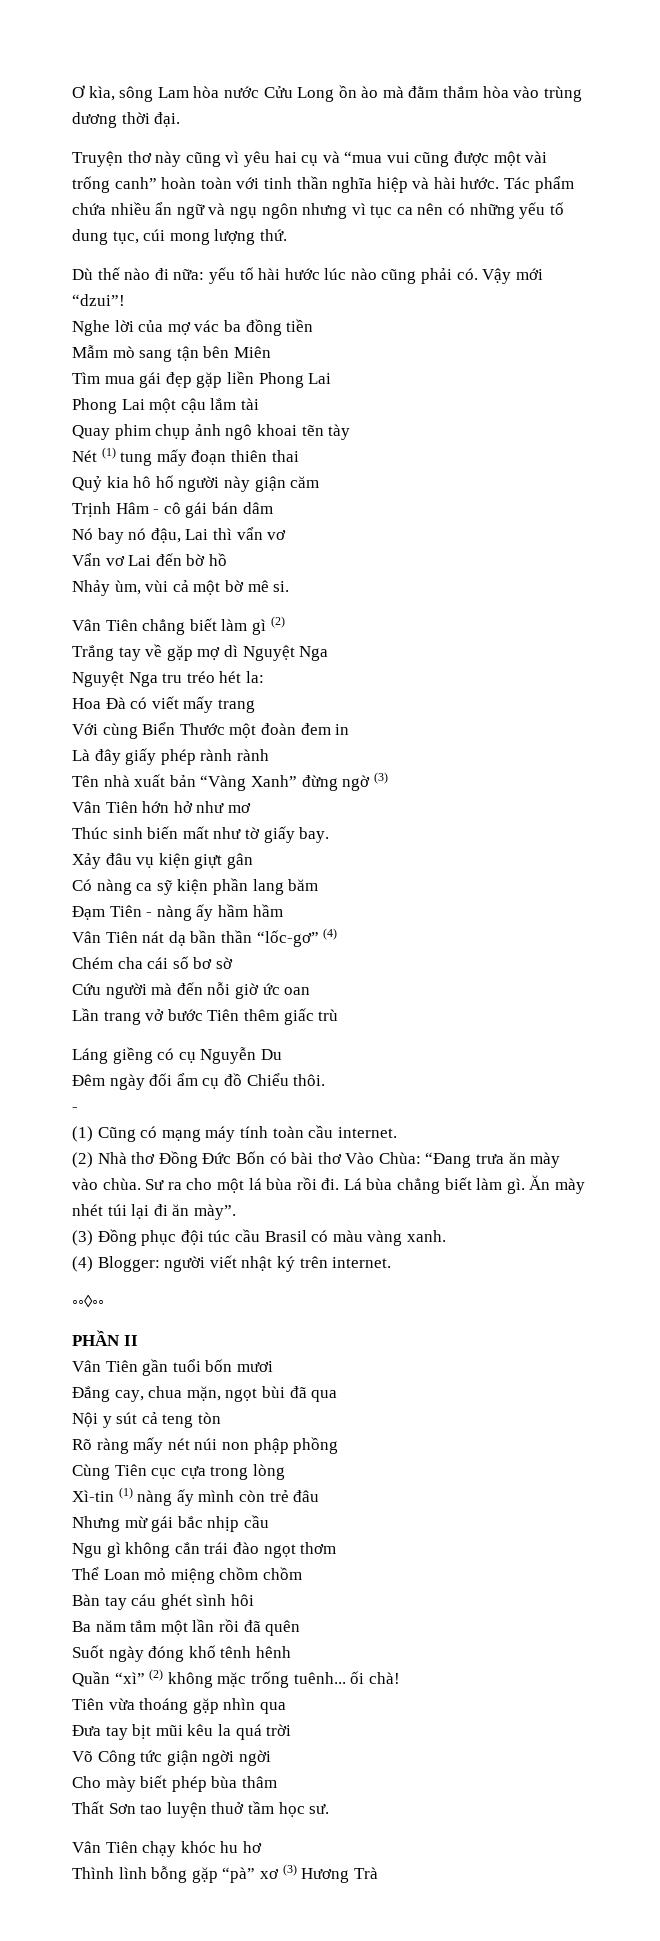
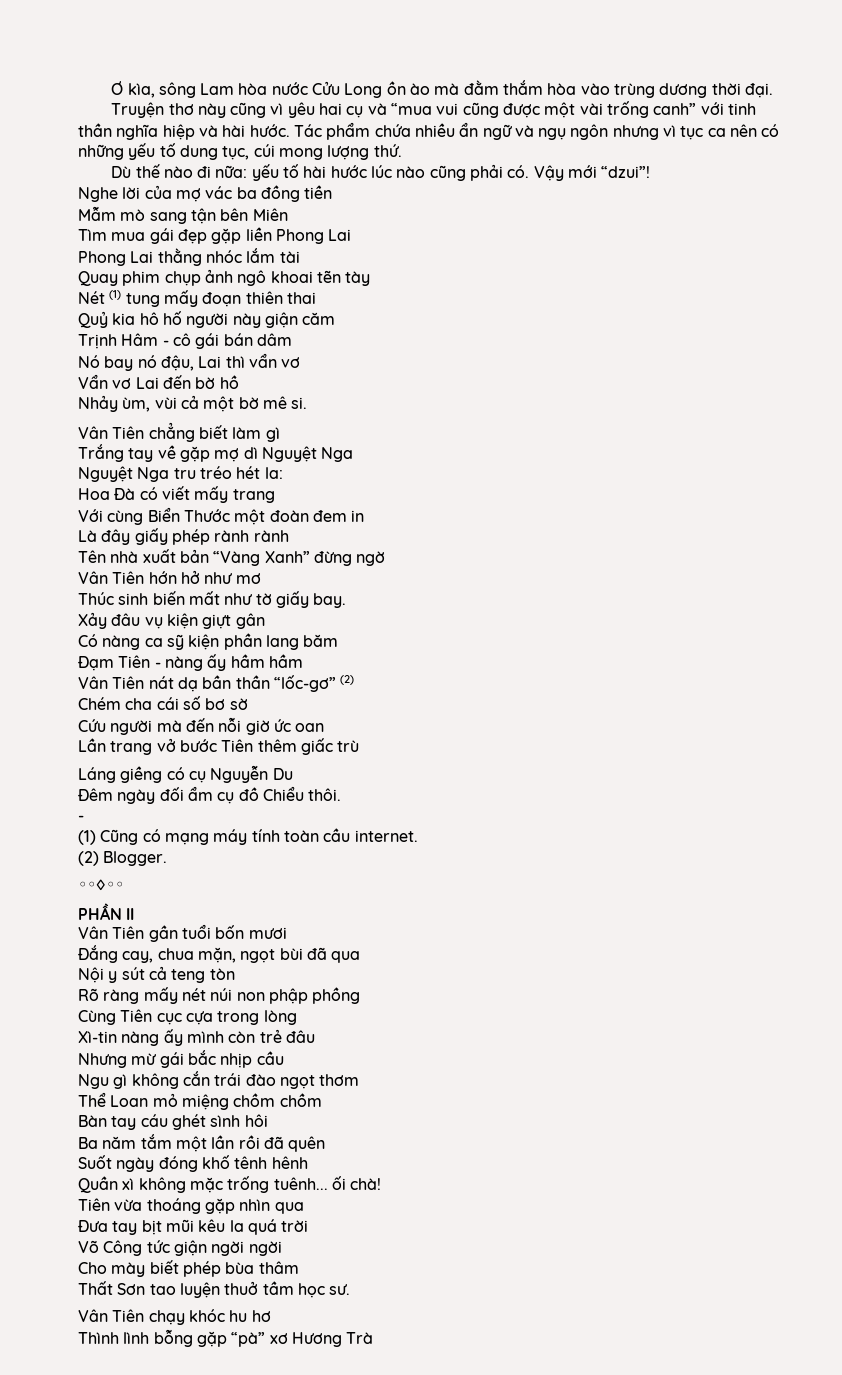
[161,177,232,189] hoàn toàn -> (697, 109) none
[149,398,206,413] một cậu -> [157,248,242,266] thằng nhóc
[270,616,285,628] (2) -> (280, 434) none
[373,772,388,784] (3) -> (386, 558) none
[323,928,338,940] (4) -> [340,675,355,685] (2)
[97,1151,561,1168] [72,1175,586,1194] [72,1204,236,1220] [72,1229,446,1246] [72,1255,392,1272] Nhà thơ Đồng Đức Bốn có bài thơ Vào Chùa: “Đang trưa ăn mày vào chùa. Sư ra cho một lá bùa rồi đi. Lá bùa chẳng biết làm gì. Ăn mày nhét túi lại đi ăn mày”. // (3) Đồng phục đội túc cầu Brasil có màu vàng xanh. // (4) Blogger: người viết nhật ký trên internet. -> [103,851,168,866] Blogger.
[118,1487,133,1499] (1) -> (117, 1037) none
[114,1669,164,1684] “xì” (2) -> [122,1178,135,1190] xì
[282,1864,297,1876] (3) -> (288, 1338) none

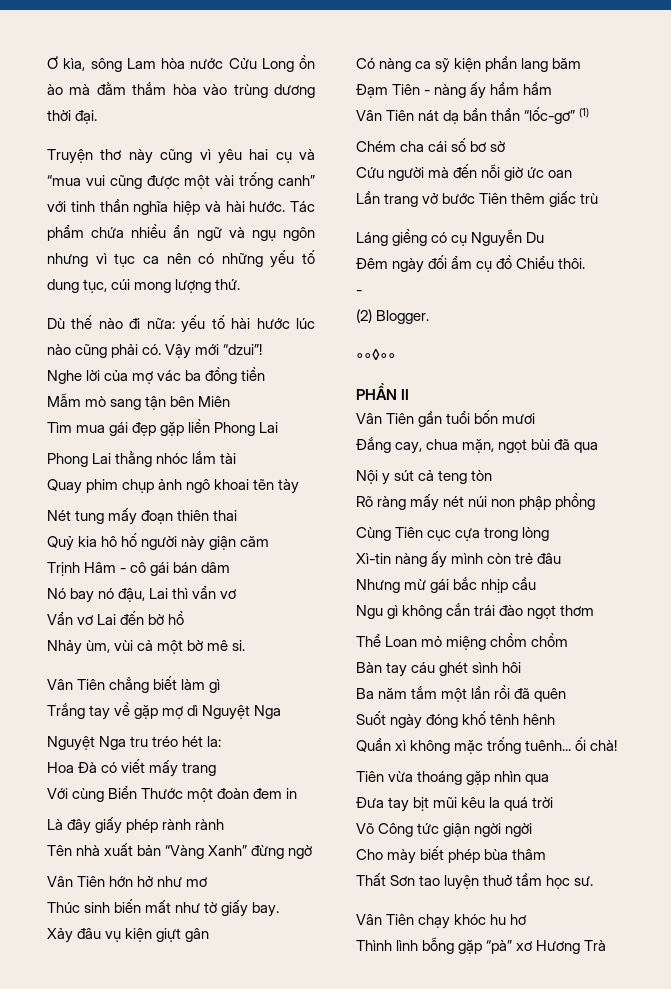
[109,290,122,300] (1) -> (71, 515) none
[340,675,355,685] (2) -> [579,108,590,118] (1)
[78,828,418,845] // (1) Cũng có mạng máy tính toàn cầu internet. -> (362, 292) none

